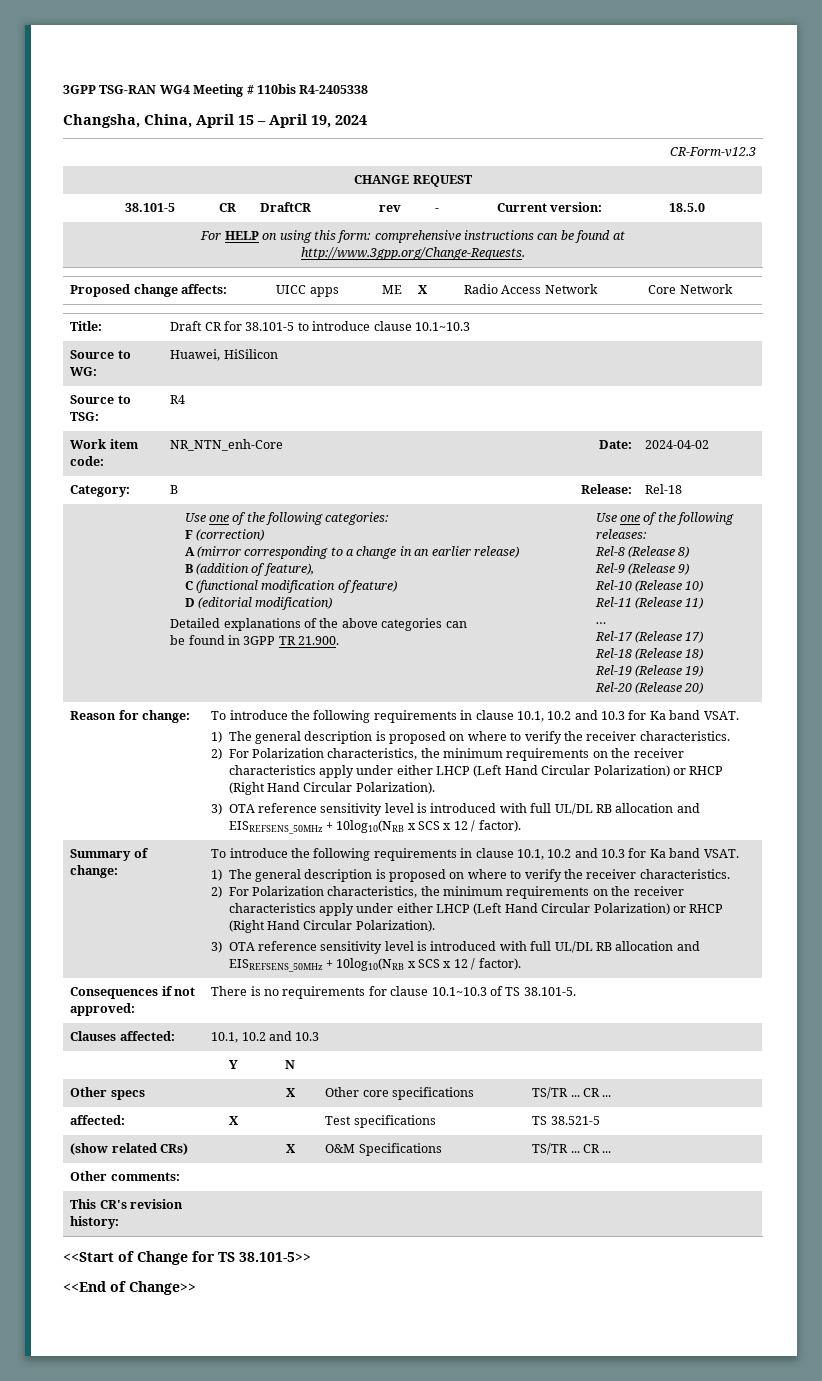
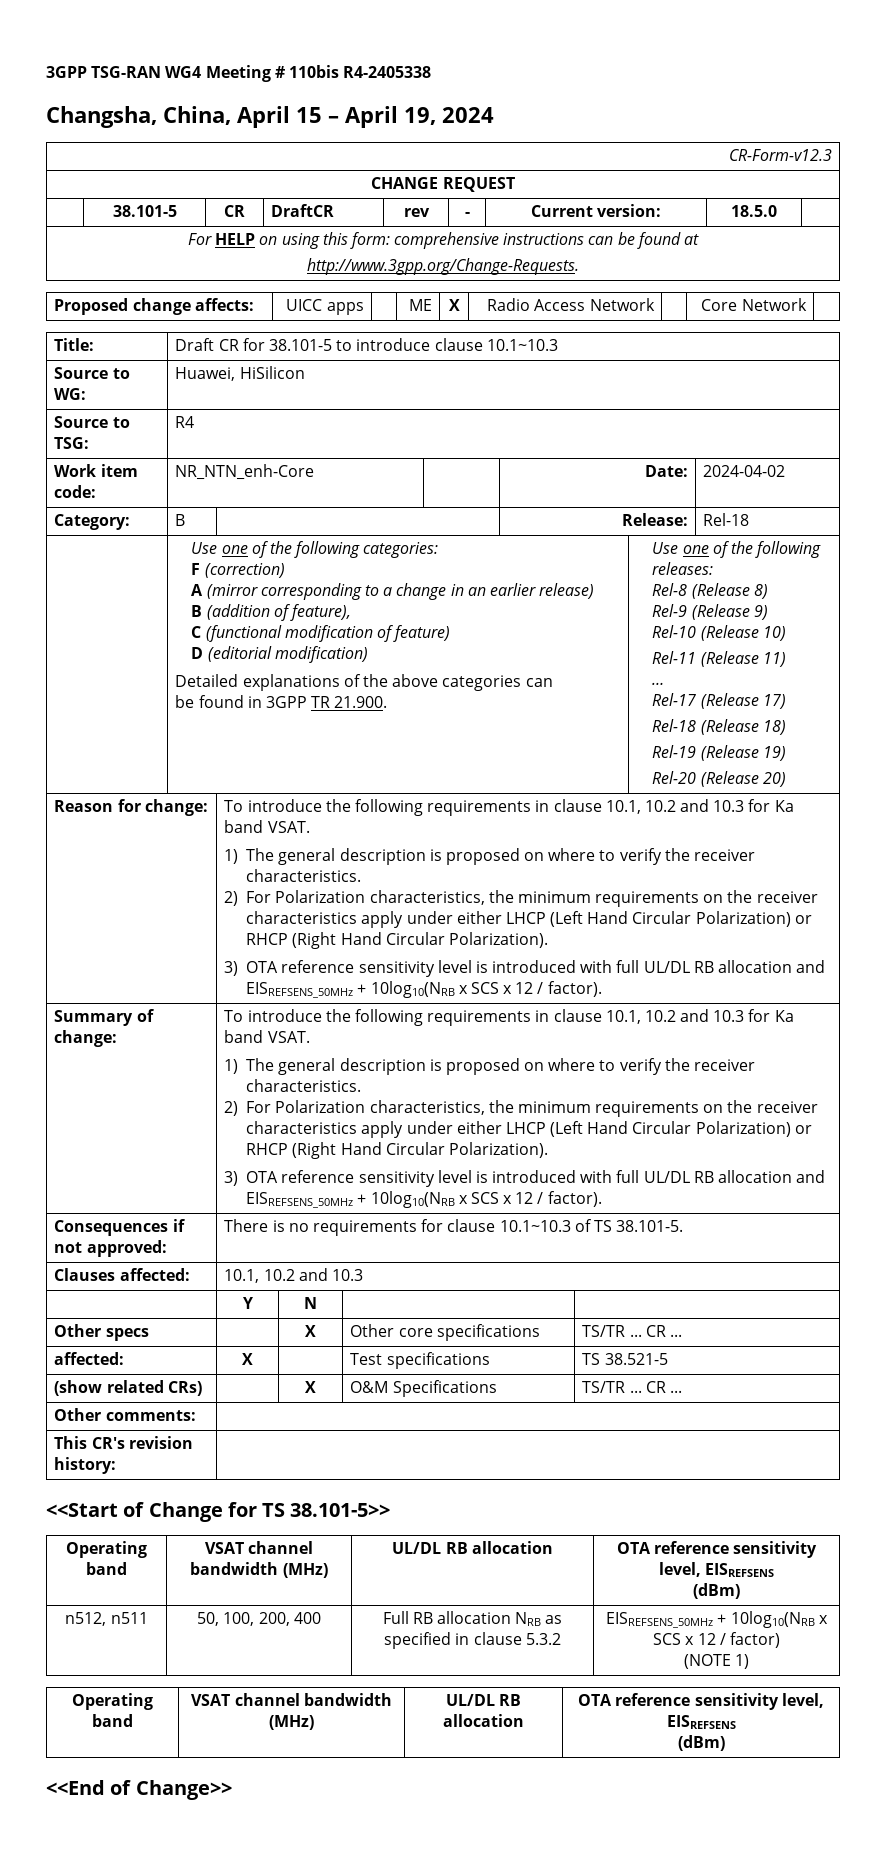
(311, 1257) none -> [66,1541,147,1558] [86,1562,127,1575] [204,1541,314,1554] [190,1562,328,1578] [392,1541,553,1554] [616,1541,818,1558] [658,1562,775,1577] [693,1583,740,1599] [65,1612,148,1626] [197,1612,321,1626] [382,1611,563,1626] [384,1632,561,1649] [606,1611,828,1628] [653,1632,780,1648] [683,1654,750,1669] [72,1693,153,1710] [92,1714,133,1727] [191,1693,392,1706] [269,1715,314,1730] [445,1694,522,1706] [443,1714,524,1727] [578,1693,824,1710] [666,1715,736,1729] [677,1735,725,1751] // Operating band | VSAT channel bandwidth (MHz) | UL/DL RB allocation | OTA reference sensitivity level, EISREFSENS // (dBm) // n512, n511 | 50, 100, 200, 400 | Full RB allocation NRB as specified in clause 5.3.2 | EISREFSENS_50MHz + 10log10(NRB x SCS x 12 / factor) // (NOTE 1) // Operating band | VSAT channel bandwidth (MHz) | UL/DL RB allocation | OTA reference sensitivity level, EISREFSENS // (dBm)

